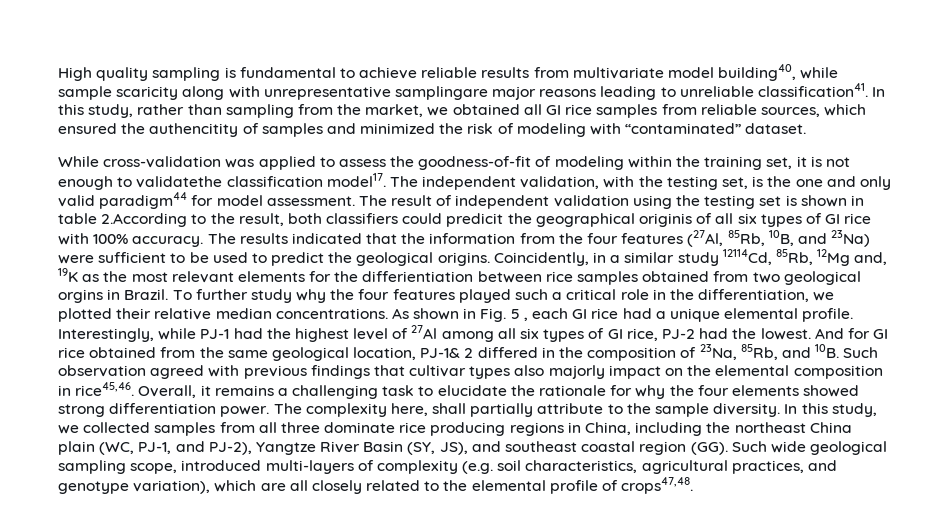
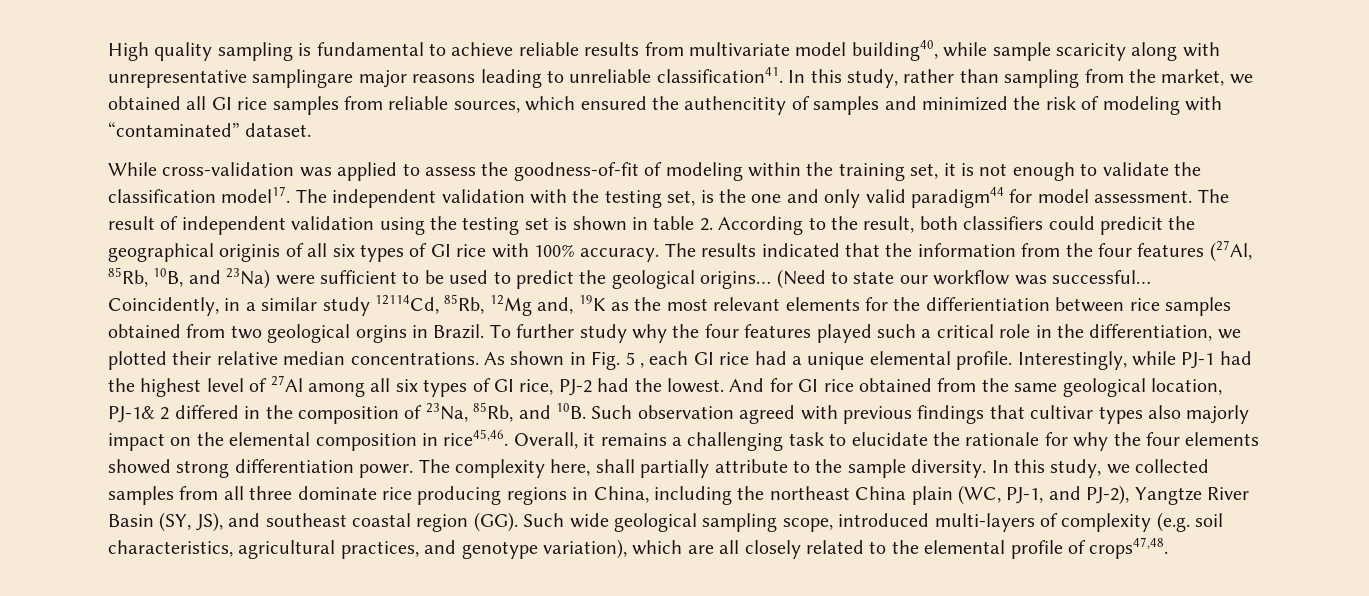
[136,176,223,188] validatethe -> [1102,162,1201,176] validate the
[520,176,600,189] validation, -> [441,189,525,203] validation
[101,213,188,227] 2.According -> [699,216,804,235] 2. According
[437,252,490,266] origins. -> [700,269,1151,289] origins… (Need to state our workflow was successful…

